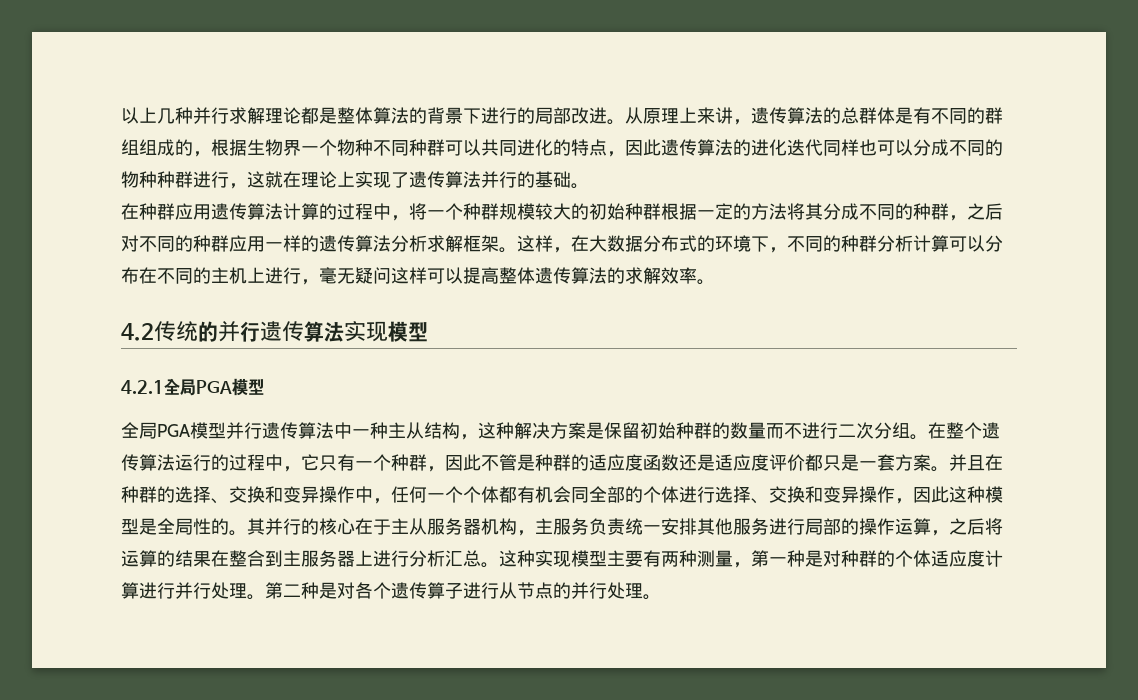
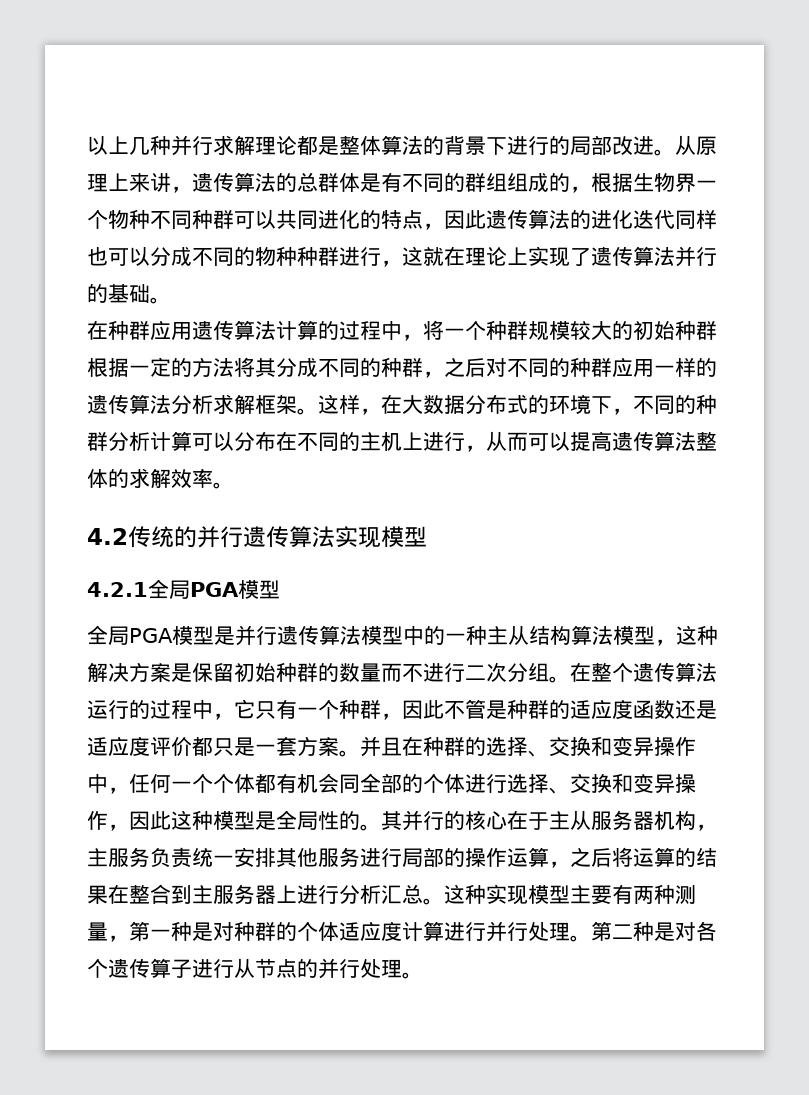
[319,267,427,284] 毫无疑问这样 -> [486,431,528,452] 从而
[499,267,607,284] 整体遗传算法 -> [612,431,717,451] [87,469,108,488] 遗传算法整体
[226,422,352,439] 并行遗传算法中 -> [214,625,445,646] 是并行遗传算法模型中的
(460, 430) none -> [571,625,655,645] 算法模型

